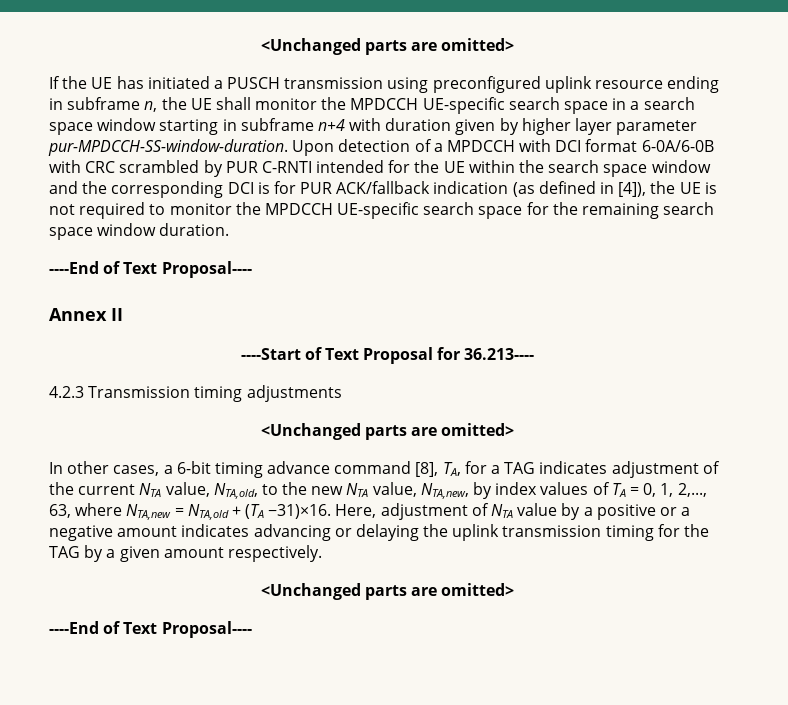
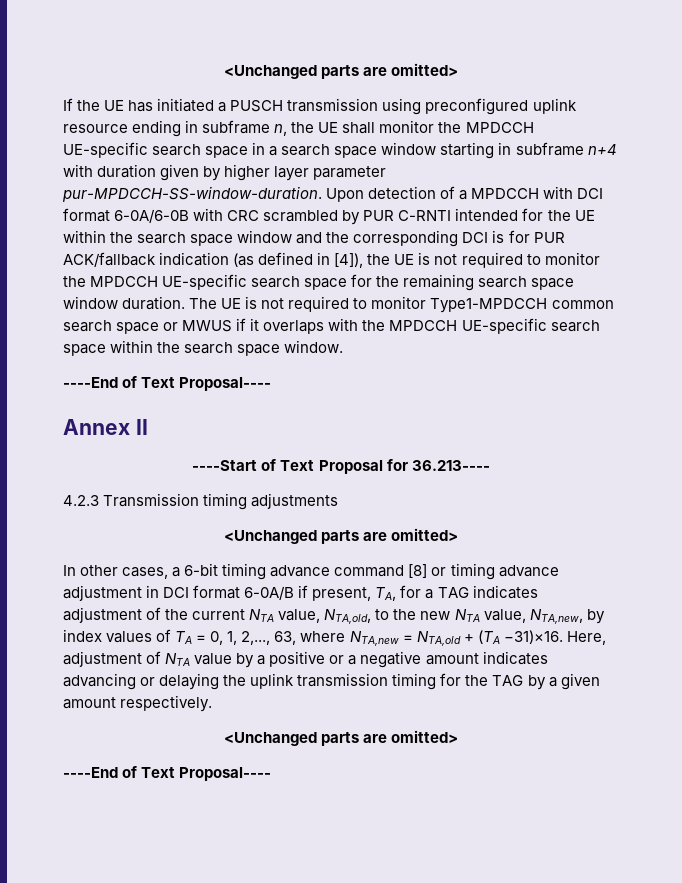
(230, 229) none -> [189,296,614,313] [63,318,600,334] [63,340,344,356] The UE is not required to monitor Type1-MPDCCH common search space or MWUS if it overlaps with the MPDCCH UE-specific search space within the search space window.
[415,462,439,477] [8], -> [408,563,559,580] [63,585,372,601] [8] or timing advance adjustment in DCI format 6-0A/B if present,

